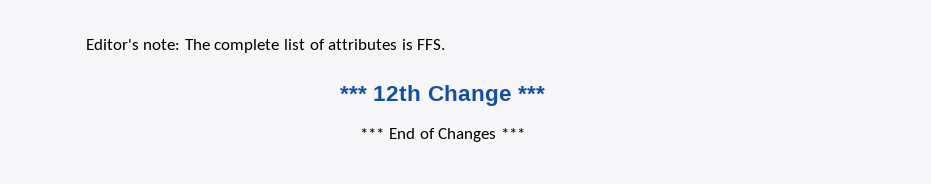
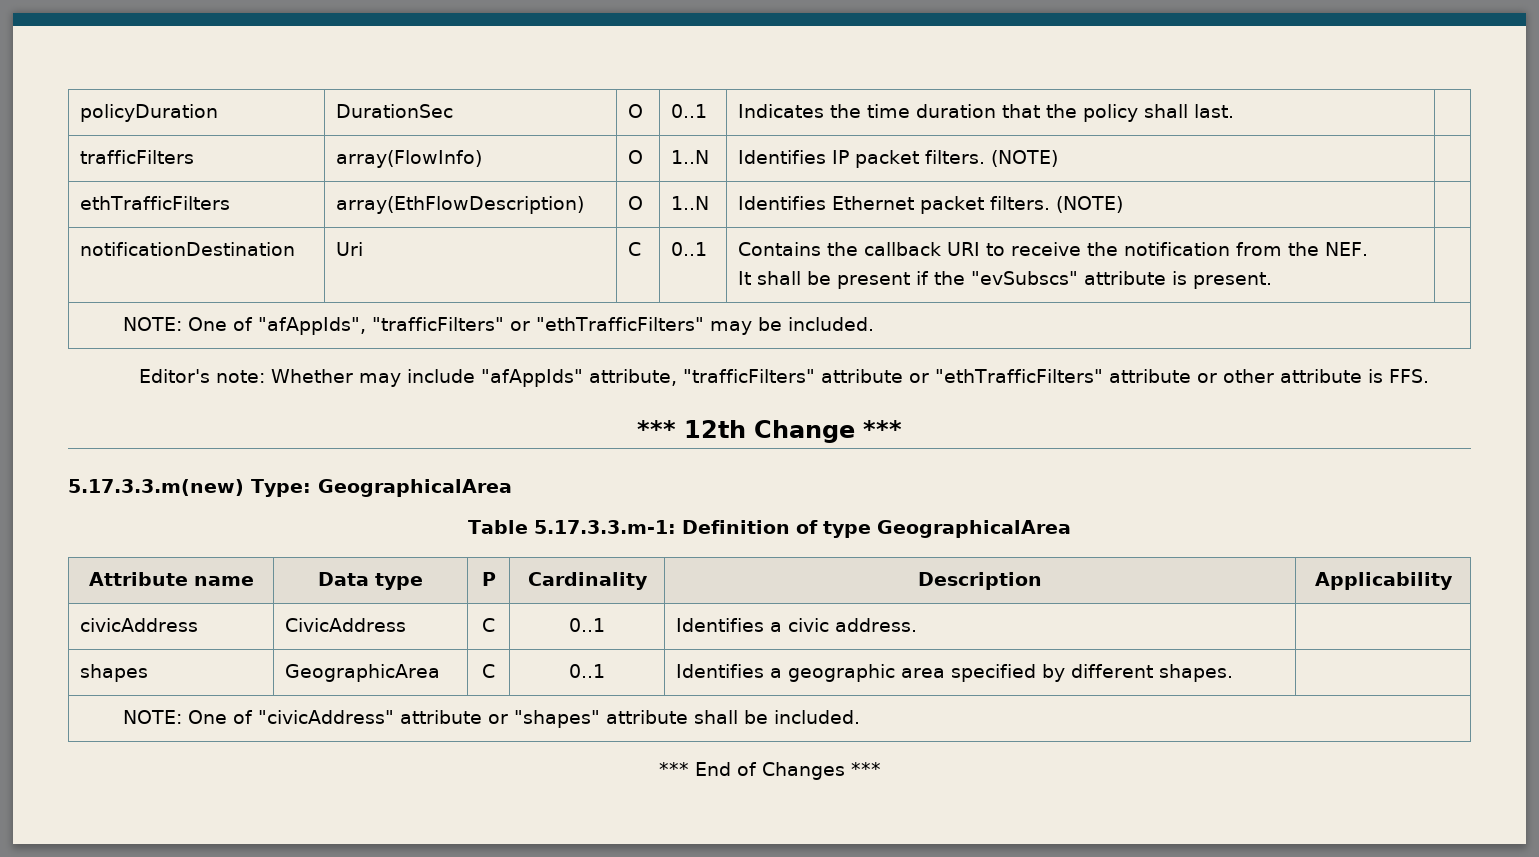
[85,39,398,53] Editor's note: The complete list of attributes -> [80,104,219,122] [336,104,454,118] [628,104,644,118] [671,104,708,118] [738,104,1235,122] [80,150,195,164] [336,150,483,168] [628,150,644,164] [671,150,710,164] [738,150,1059,168] [80,196,231,210] [336,196,585,214] [628,196,644,210] [671,196,710,210] [738,196,1124,214] [80,242,296,256] [336,242,364,256] [628,242,642,256] [671,242,708,256] [738,242,1369,256] [738,271,1273,289] [122,317,874,335] [139,369,1362,387] policyDuration | DurationSec | O | 0..1 | Indicates the time duration that the policy shall last. | // trafficFilters | array(FlowInfo) | O | 1..N | Identifies IP packet filters. (NOTE) | // ethTrafficFilters | array(EthFlowDescription) | O | 1..N | Identifies Ethernet packet filters. (NOTE) | // notificationDestination | Uri | C | 0..1 | Contains the callback URI to receive the notification from the NEF. // It shall be present if the "evSubscs" attribute is present. | // NOTE: One of "afAppIds", "trafficFilters" or "ethTrafficFilters" may be included. // Editor's note: Whether may include "afAppIds" attribute, "trafficFilters" attribute or "ethTrafficFilters" attribute or other attribute
(545, 93) none -> [68,479,512,497] [468,520,1071,538] [88,572,254,586] [318,572,423,590] [481,572,496,586] [527,572,648,590] [918,572,1042,590] [1314,572,1453,590] [80,618,199,632] [285,618,407,632] [482,618,495,632] [569,618,605,632] [676,618,918,632] [80,664,149,682] [285,664,441,682] [482,664,495,678] [569,664,605,678] [676,664,1234,682] [122,710,860,728] // 5.17.3.3.m(new) Type: GeographicalArea // Table 5.17.3.3.m-1: Definition of type GeographicalArea // Attribute name | Data type | P | Cardinality | Description | Applicability // civicAddress | CivicAddress | C | 0..1 | Identifies a civic address. | // shapes | GeographicArea | C | 0..1 | Identifies a geographic area specified by different shapes. | // NOTE: One of "civicAddress" attribute or "shapes" attribute shall be included.

